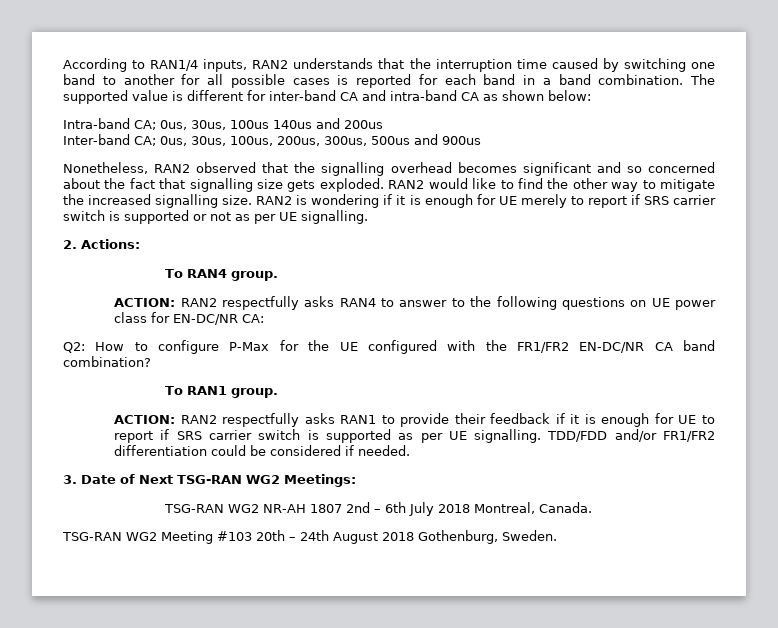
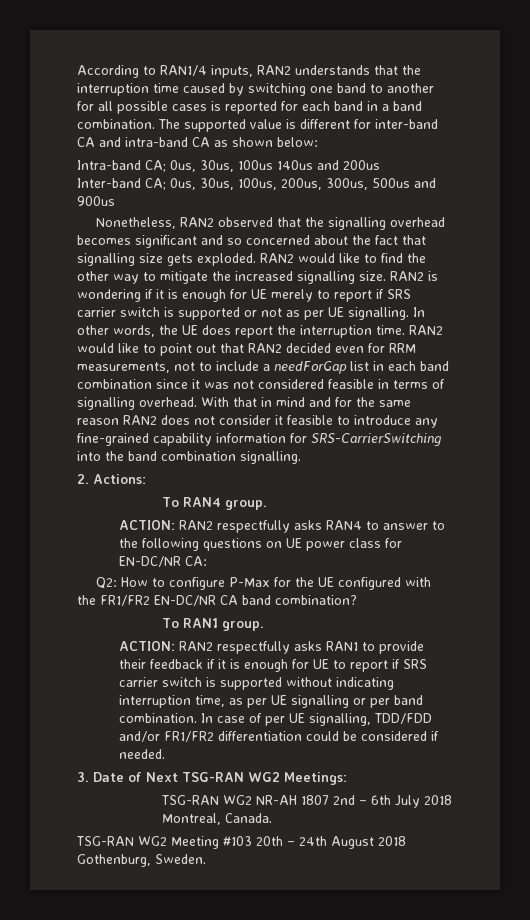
(368, 217) none -> [413,307,425,317] [77,325,443,338] [77,343,416,356] [77,361,449,374] [77,379,445,389] [77,397,411,410] [77,415,438,428] [77,433,442,447] [77,451,301,464] In other words, the UE does report the interruption time. RAN2 would like to point out that RAN2 decided even for RRM measurements, not to include a needForGap list in each band combination since it was not considered feasible in terms of signalling overhead. With that in mind and for the same reason RAN2 does not consider it feasible to introduce any fine-grained capability information for SRS-CarrierSwitching into the band combination signalling.
[398,429,542,443] as per UE signalling. -> [286,677,395,690] [119,695,424,708] [119,713,372,726] without indicating interruption time, as per UE signalling or per band combination. In case of per UE signalling,

